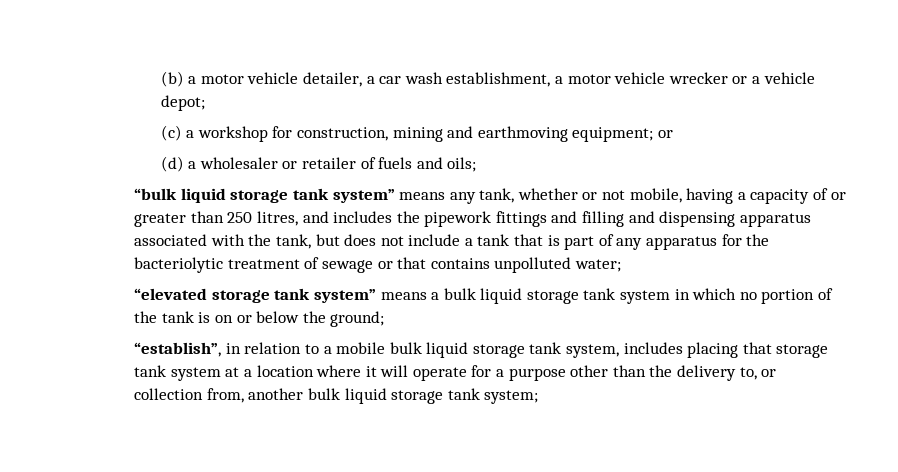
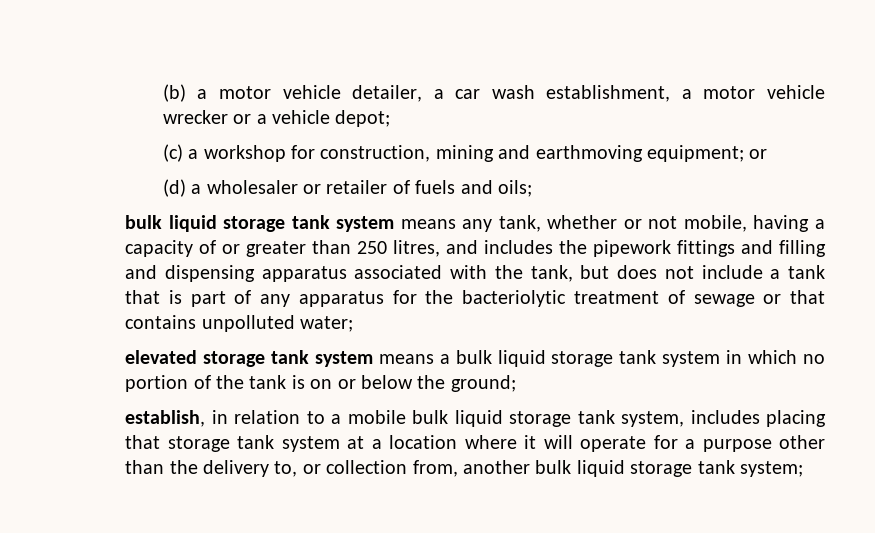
[134,188,395,203] “bulk liquid storage tank system” -> [125,215,395,232] bulk liquid storage tank system
[134,288,376,303] “elevated storage tank system” -> [125,350,373,367] elevated storage tank system
[134,342,222,357] “establish”, -> [125,410,206,427] establish,

